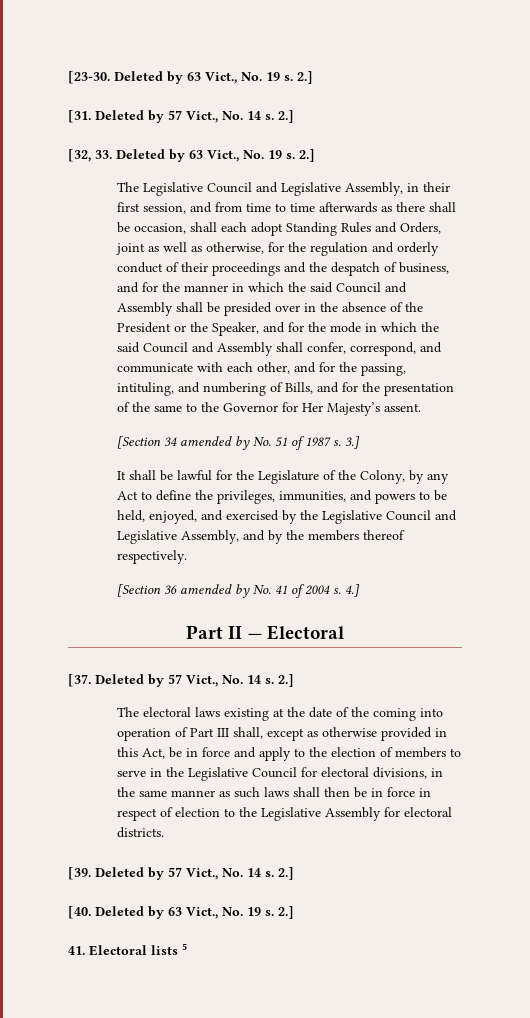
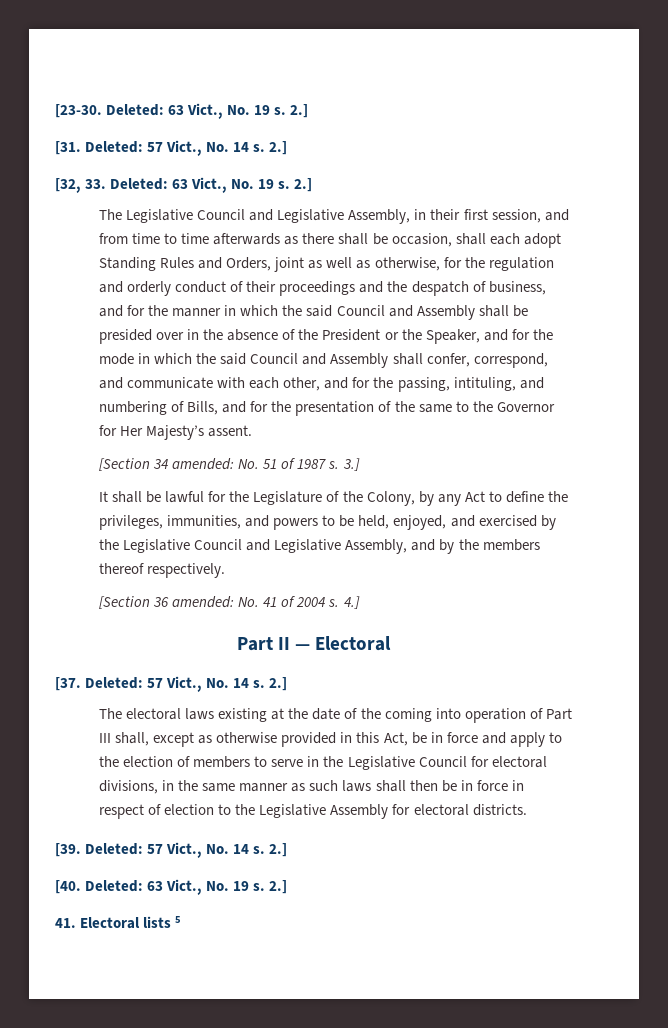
[114,71,183,84] Deleted by -> [106,104,165,116] Deleted:
[95,110,164,123] Deleted by -> [85,141,144,153] Deleted:
[116,149,185,162] Deleted by -> [110,178,169,190] Deleted:
[180,436,251,450] amended by -> [172,458,235,470] amended:
[180,584,251,598] amended by -> [172,596,235,608] amended:
[95,674,164,687] Deleted by -> [85,677,144,689] Deleted:
[95,867,164,880] Deleted by -> [85,843,144,855] Deleted:
[95,906,164,919] Deleted by -> [85,880,144,892] Deleted:

